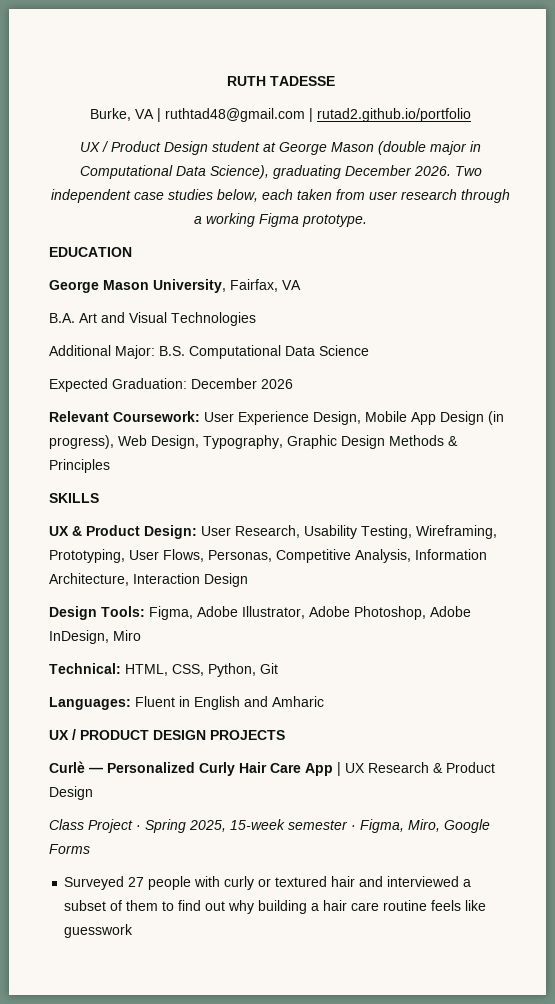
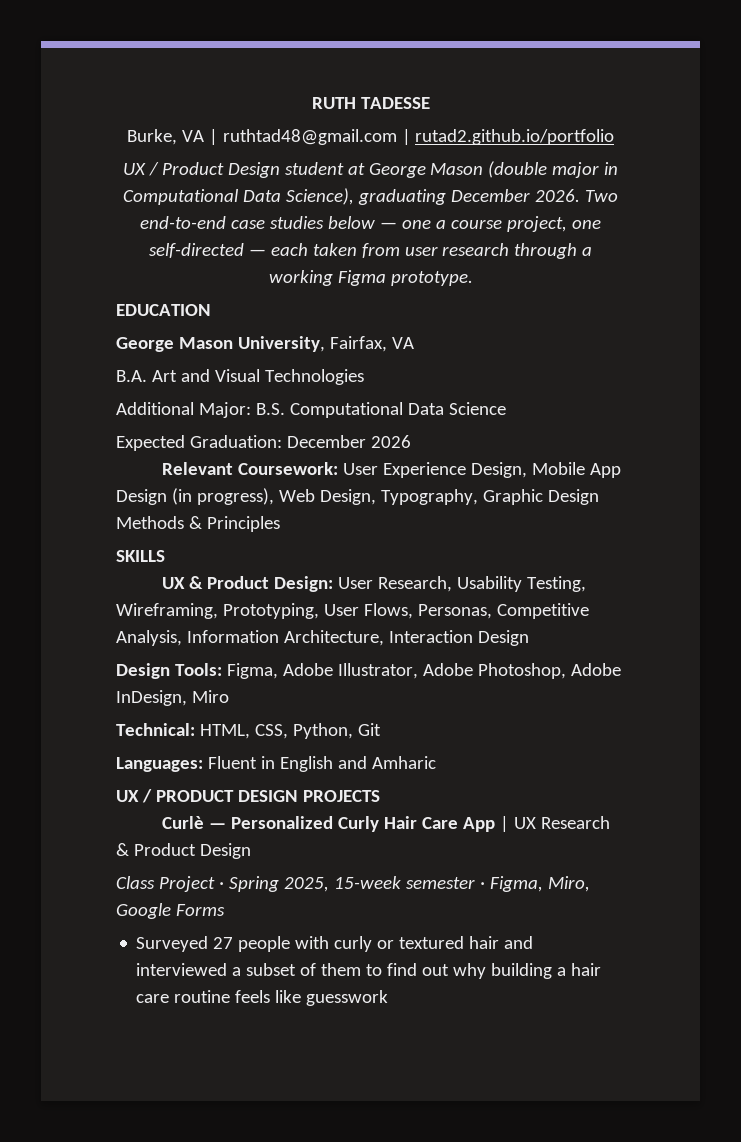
[51,189,131,203] independent -> [140,216,227,229] end-to-end
[217,189,258,202] below, -> [328,216,601,232] [148,243,266,258] below — one a course project, one self-directed —

